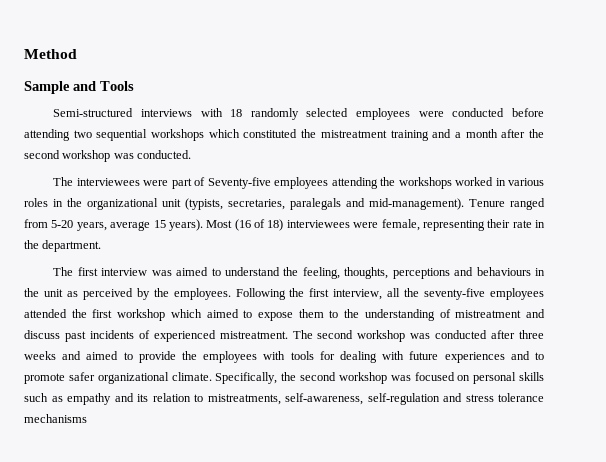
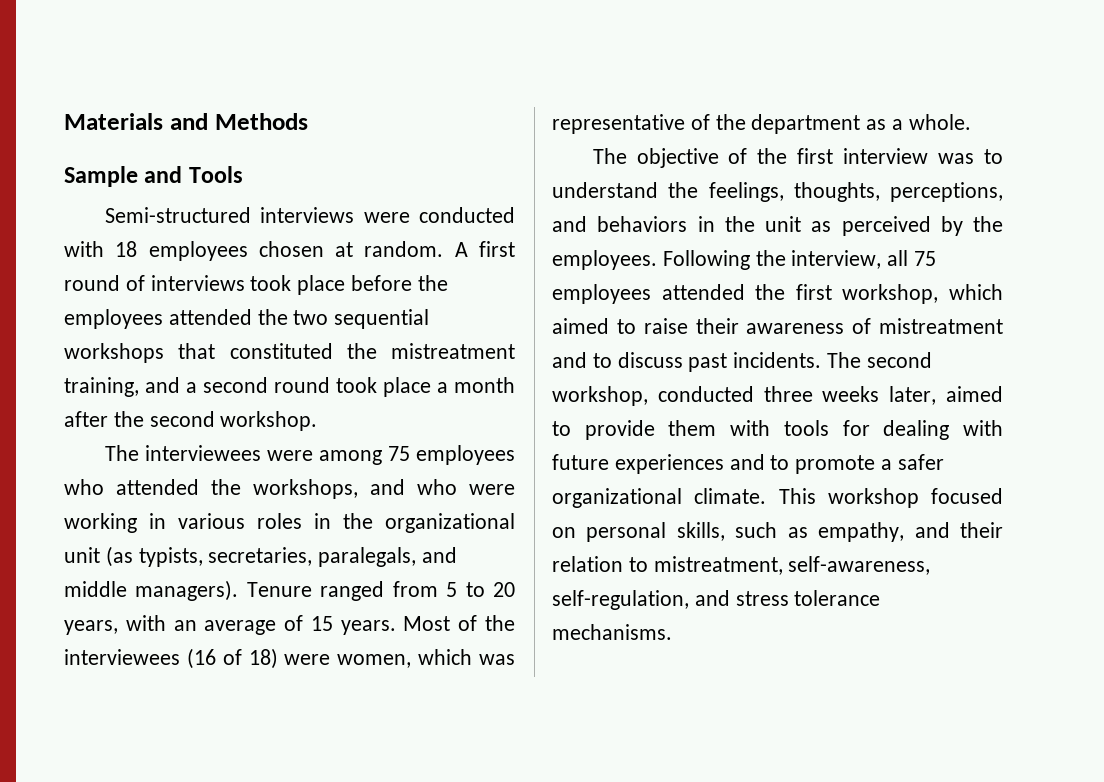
[24,49,77,59] Method -> [64,113,308,130] Materials and Methods
[200,108,544,120] [24,129,70,141] with 18 randomly selected employees were conducted before attending -> [363,207,515,223] [64,241,515,261] [64,275,448,295] [64,309,288,329] were conducted with 18 employees chosen at random. A first round of interviews took place before the employees attended the
[208,129,240,138] which -> [178,343,216,359] that
[390,130,429,141] training -> [64,377,139,397] training,
(461, 135) none -> [203,377,448,397] second round took place a
[62,150,192,162] workshop was conducted. -> [220,411,318,431] workshop.
[171,177,494,189] part of Seventy-five employees attending the workshops worked -> [318,445,515,465] [64,479,515,499] [64,513,137,533] among 75 employees who attended the workshops, and who were working
[185,198,545,210] [24,219,545,231] [24,240,102,252] [53,267,74,276] (typists, secretaries, paralegals and mid-management). Tenure ranged from 5-20 years, average 15 years). Most (16 of 18) interviewees were female, representing their rate in the department. // The -> [105,546,458,567] [64,580,516,601] [64,615,515,635] [64,648,515,669] [552,114,971,134] [592,148,788,168] (as typists, secretaries, paralegals, and middle managers). Tenure ranged from 5 to 20 years, with an average of 15 years. Most of the interviewees (16 of 18) were women, which was representative of the department as a whole. // The objective of the
[176,267,209,276] aimed -> (975, 158) none
[302,267,531,279] feeling, thoughts, perceptions and behaviours -> [708,182,1003,202] [552,216,688,232] feelings, thoughts, perceptions, and behaviors
[309,288,330,297] first -> (786, 258) none
[404,288,486,300] the seventy-five -> [914,251,937,266] 75
[117,309,166,321] workshop -> [842,284,939,304] workshop,
[258,309,435,321] expose them to the understanding -> [643,318,845,334] raise their awareness
(545, 313) none -> [592,353,612,368] to
[89,330,516,342] incidents of experienced mistreatment. The second workshop was conducted after -> [733,352,932,368] [552,386,754,406] incidents. The second workshop, conducted
[62,351,82,360] and -> [889,386,937,405] later,
[182,351,258,363] the employees -> [668,420,717,436] them
(65, 378) none -> [881,459,893,470] a
[215,372,411,384] Specifically, the second workshop was -> [778,488,919,508] This workshop
[518,372,544,381] skills -> [676,522,725,541] skills,
[67,393,440,405] empathy and its relation to mistreatments, self-awareness, self-regulation -> [818,522,1003,542] [552,556,931,575] [552,590,689,610] empathy, and their relation to mistreatment, self-awareness, self-regulation,
[24,414,87,423] mechanisms -> [552,624,672,640] mechanisms.

